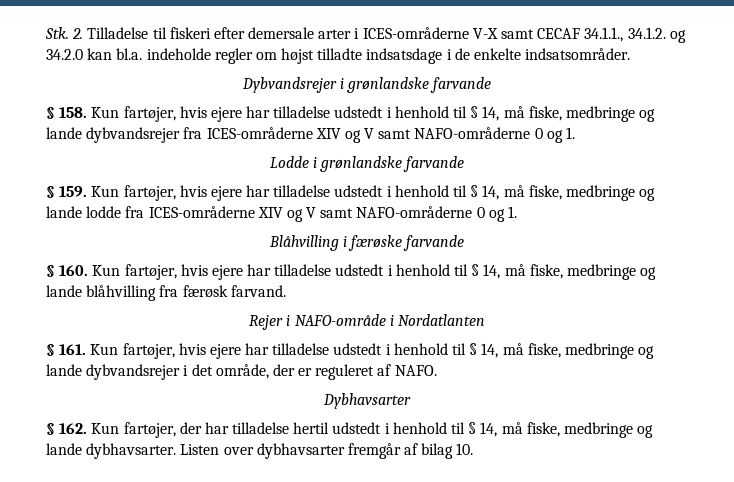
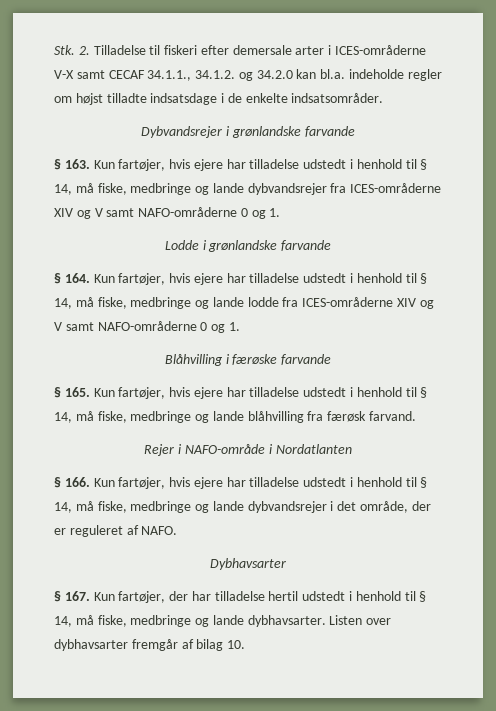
[59,107,88,118] 158. -> [64,159,90,169] 163.
[59,186,88,197] 159. -> [64,273,90,283] 164.
[59,265,89,276] 160. -> [64,387,90,397] 165.
[59,344,87,355] 161. -> [64,477,90,487] 166.
[59,423,88,434] 162. -> [64,591,90,601] 167.

